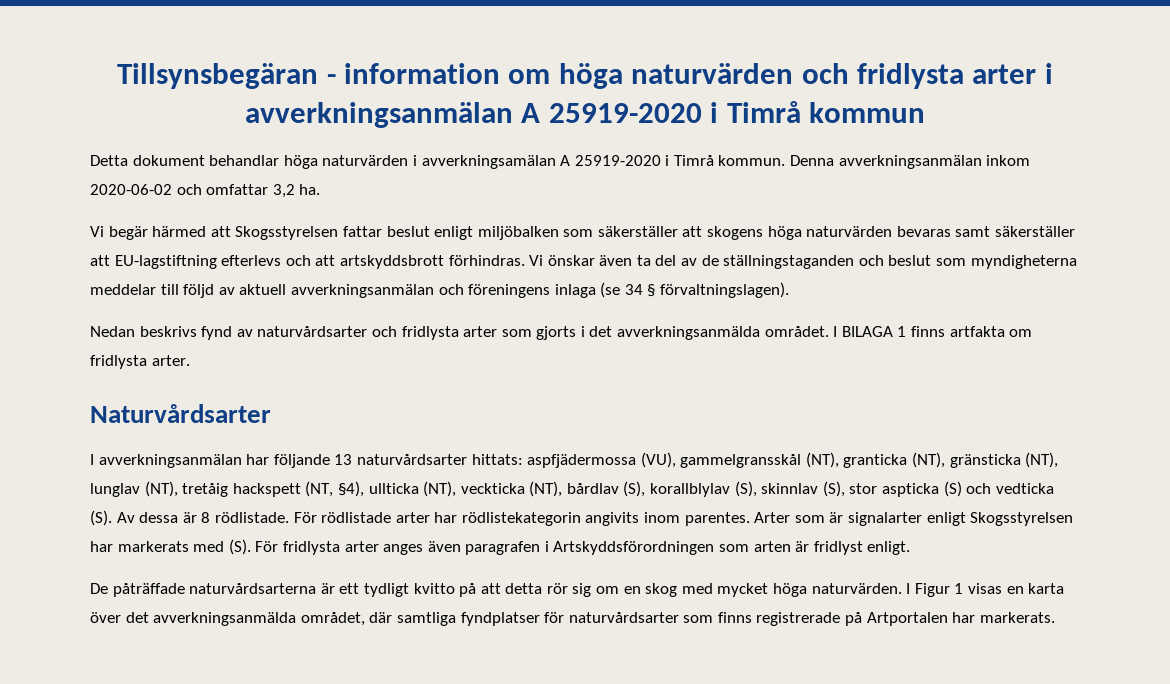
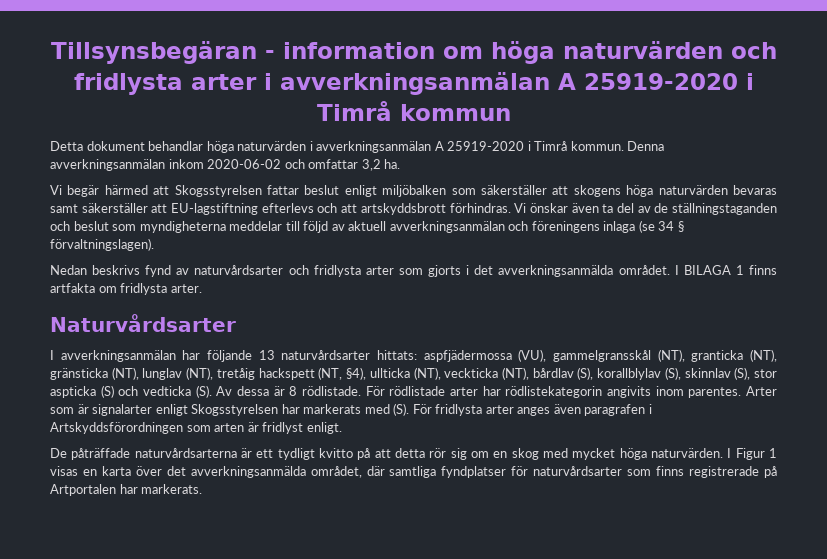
[421,155,556,169] avverkningsamälan -> [316,141,432,153] avverkningsanmälan

